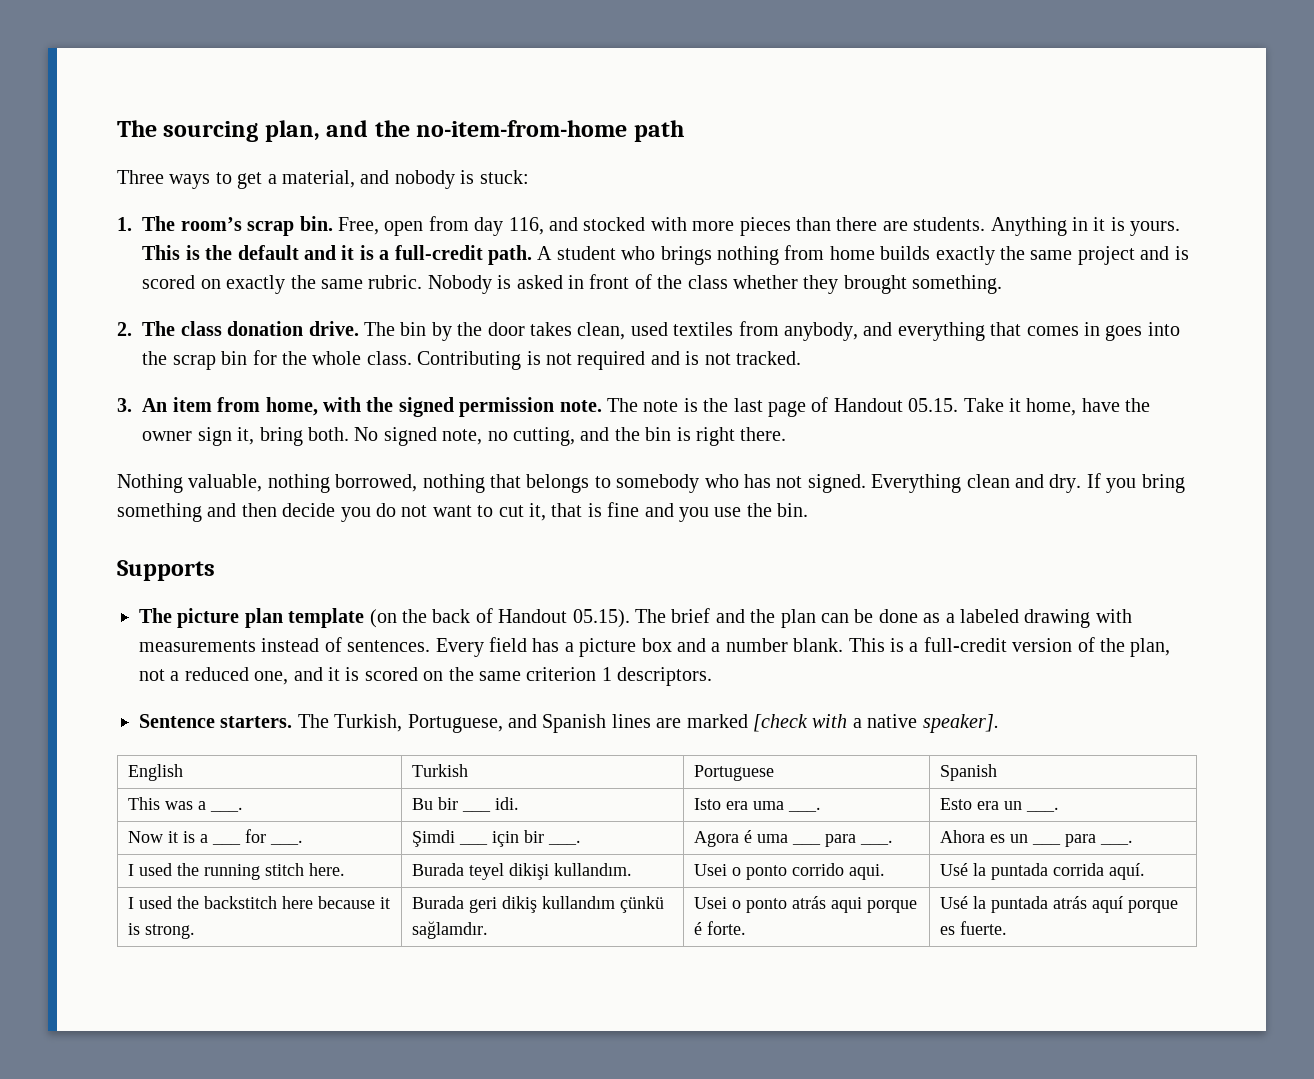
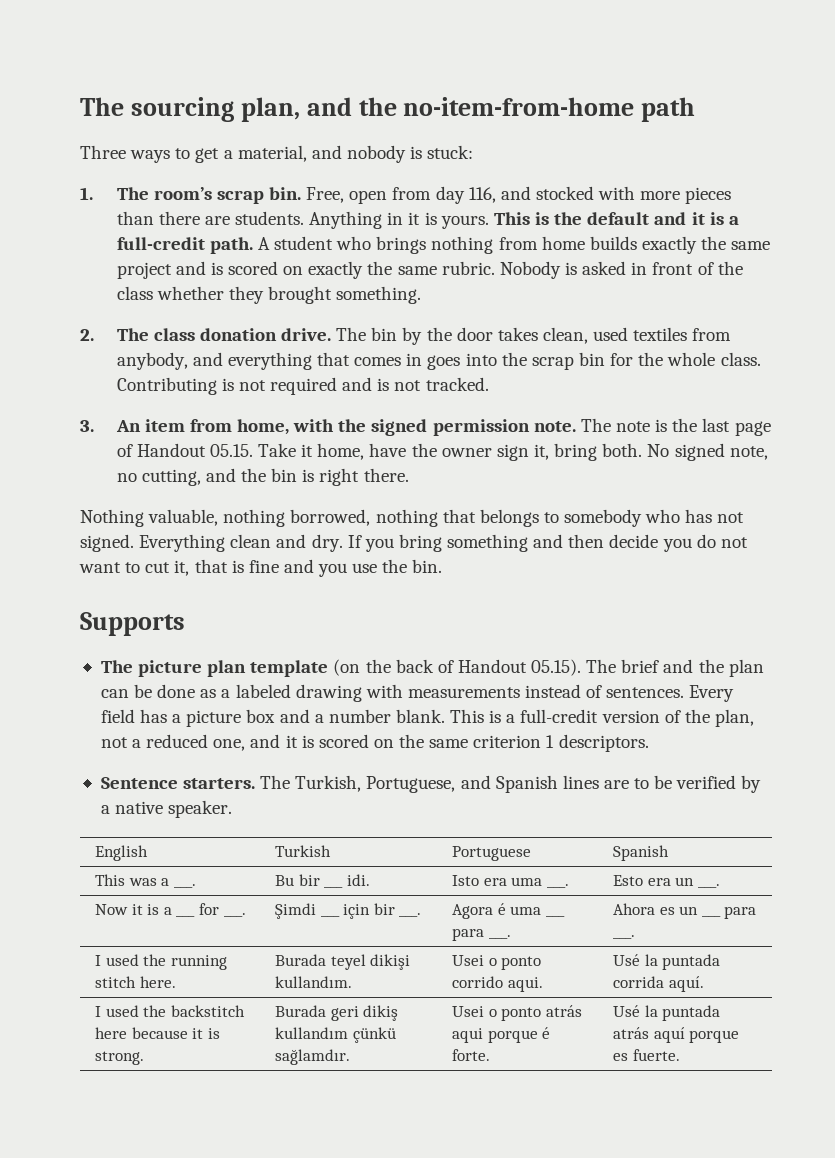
[686,714,848,732] marked [check with -> [634,775,762,793] to be verified by
[922,714,999,733] speaker]. -> [168,800,233,818] speaker.

